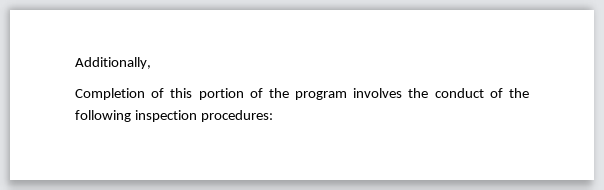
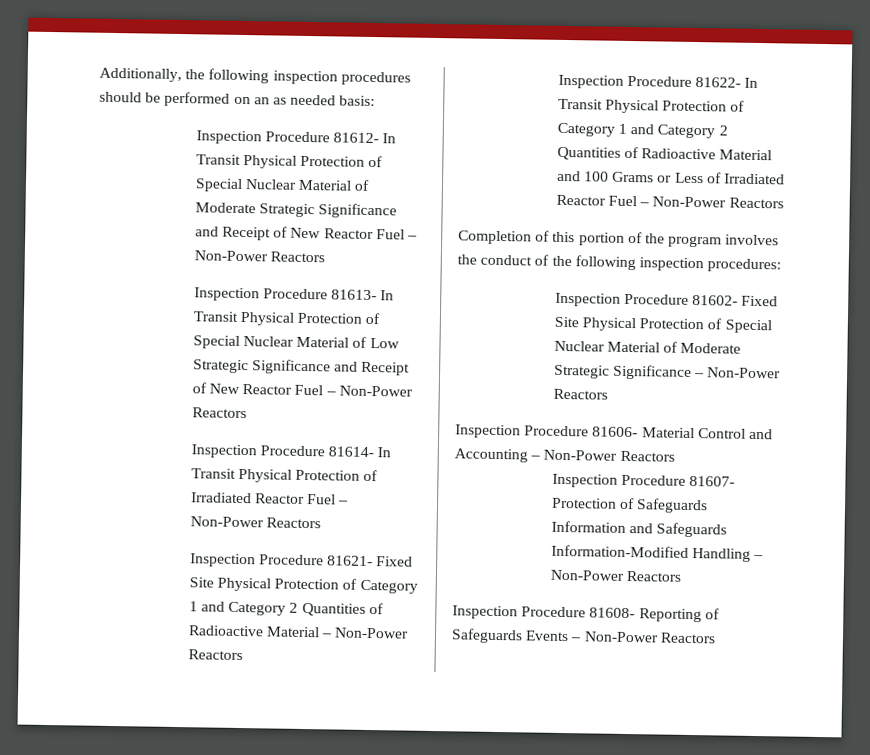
(151, 63) none -> [185,68,411,86] [99,91,376,107] [195,130,397,145] [195,154,384,169] [194,178,371,192] [194,202,398,219] [194,226,417,241] [193,250,325,263] [193,287,395,302] [192,311,381,326] [192,335,400,349] [192,359,411,376] [191,382,413,397] [191,407,247,419] [190,444,392,459] [190,468,379,483] [190,492,349,505] [189,516,321,529] [189,553,414,568] [188,577,418,594] [188,601,384,617] [187,625,410,639] [187,649,243,661] [557,74,759,89] [557,98,746,114] [556,122,728,139] [556,146,773,161] [556,170,785,185] [555,194,784,209] the following inspection procedures should be performed on an as needed basis: // Inspection Procedure 81612- In Transit Physical Protection of Special Nuclear Material of Moderate Strategic Significance and Receipt of New Reactor Fuel – Non-Power Reactors // Inspection Procedure 81613- In Transit Physical Protection of Special Nuclear Material of Low Strategic Significance and Receipt of New Reactor Fuel – Non-Power Reactors // Inspection Procedure 81614- In Transit Physical Protection of Irradiated Reactor Fuel – Non-Power Reactors // Inspection Procedure 81621- Fixed Site Physical Protection of Category 1 and Category 2 Quantities of Radioactive Material – Non-Power Reactors // Inspection Procedure 81622- In Transit Physical Protection of Category 1 and Category 2 Quantities of Radioactive Material and 100 Grams or Less of Irradiated Reactor Fuel – Non-Power Reactors
(273, 116) none -> [554,292,779,307] [553,316,772,334] [553,340,742,354] [553,364,782,380] [552,388,608,400] [455,424,773,440] [454,448,675,463] [551,473,736,488] [550,497,709,514] [550,520,728,538] [550,544,764,562] [549,569,682,582] [452,605,720,623] [451,628,716,644] // Inspection Procedure 81602- Fixed Site Physical Protection of Special Nuclear Material of Moderate Strategic Significance – Non-Power Reactors // Inspection Procedure 81606- Material Control and Accounting – Non-Power Reactors // Inspection Procedure 81607- Protection of Safeguards Information and Safeguards Information-Modified Handling – Non-Power Reactors // Inspection Procedure 81608- Reporting of Safeguards Events – Non-Power Reactors

